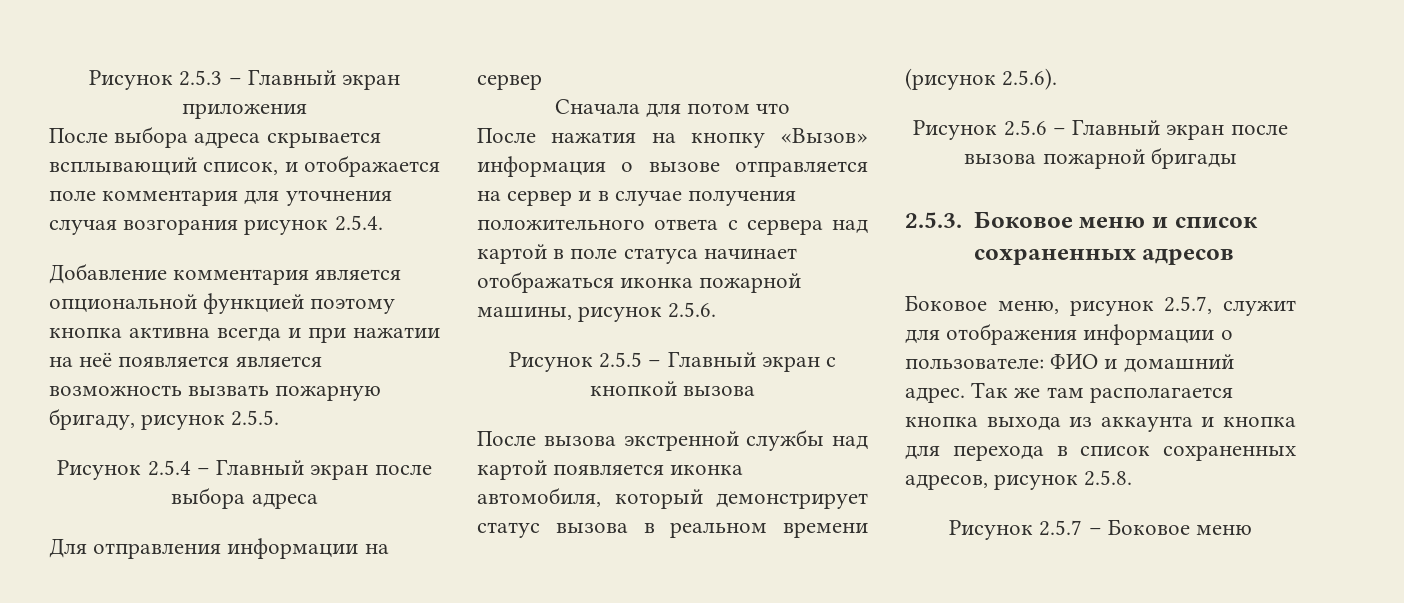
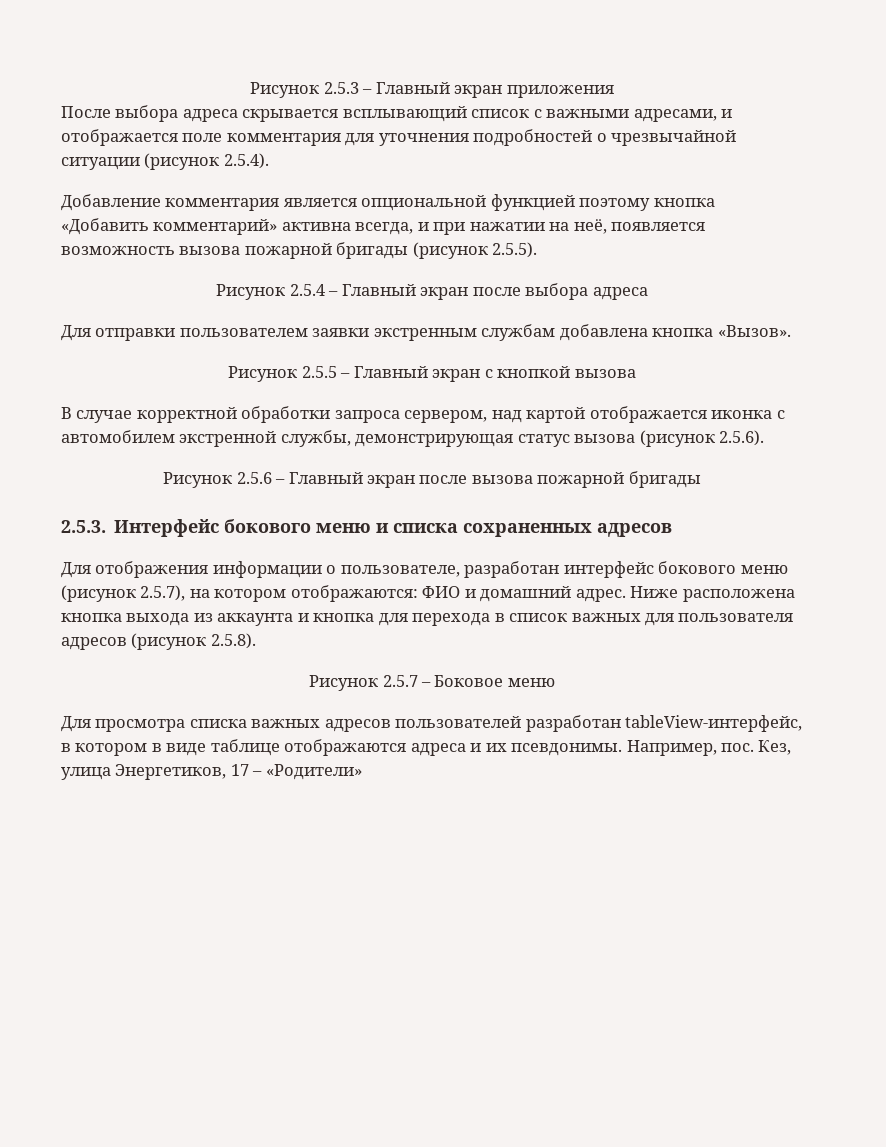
[203,162,279,175] список, -> [471,109,717,122] список с важными адресами,
[49,215,383,235] случая возгорания рисунок 2.5.4. -> [473,129,737,146] [61,153,269,170] подробностей о чрезвычайной ситуации (рисунок 2.5.4).
[129,327,440,343] [49,352,322,367] [49,385,382,401] [49,408,280,430] активна всегда и при нажатии на неё появляется является возможность вызвать пожарную бригаду, рисунок 2.5.5. -> [61,218,706,235] [61,242,538,259] «Добавить комментарий» активна всегда, и при нажатии на неё, появляется возможность вызова пожарной бригады (рисунок 2.5.5).
[93,538,389,559] [477,74,542,90] [554,99,791,118] [477,128,868,148] [477,156,868,177] [477,190,797,206] [477,219,868,235] [477,244,797,264] [477,271,802,293] [477,302,717,322] отправления информации на сервер // Сначала для потом что // После нажатия на кнопку «Вызов» информация о вызове отправляется на сервер и в случае получения положительного ответа с сервера над картой в поле статуса начинает отображаться иконка пожарной машины, рисунок 2.5.6. -> [95,324,791,341] отправки пользователем заявки экстренным службам добавлена кнопка «Вызов».
[477,429,868,451] [477,460,744,480] [477,487,868,509] [477,522,868,538] После вызова экстренной службы над картой появляется иконка автомобиля, который демонстрирует статус вызова в реальном времени -> [61,406,785,423] [61,430,636,447] В случае корректной обработки запроса сервером, над картой отображается иконка с автомобилем экстренной службы, демонстрирующая статус вызова
[973,211,1073,228] Боковое -> [114,519,312,537] Интерфейс бокового
[1174,216,1258,228] список -> [393,523,459,533] списка
[905,295,1296,316] [905,323,1233,345] [905,354,1234,373] [905,382,1233,403] Боковое меню, рисунок 2.5.7, служит для отображения информации о пользователе: ФИО и домашний адрес. Так же там располагается -> [61,561,788,578] [61,585,795,602] Для отображения информации о пользователе, разработан интерфейс бокового меню (рисунок 2.5.7), на котором отображаются: ФИО и домашний адрес. Ниже расположена
[1163,445,1296,461] [905,470,1133,490] сохраненных адресов, рисунок 2.5.8. -> [571,613,794,626] [61,633,256,650] важных для пользователя адресов (рисунок 2.5.8).
(1252, 530) none -> [61,715,803,732] [61,739,792,756] [61,764,362,780] // Для просмотра списка важных адресов пользователей разработан tableView-интерфейс, в котором в виде таблице отображаются адреса и их псевдонимы. Например, пос. Кез, улица Энергетиков, 17 – «Родители»

